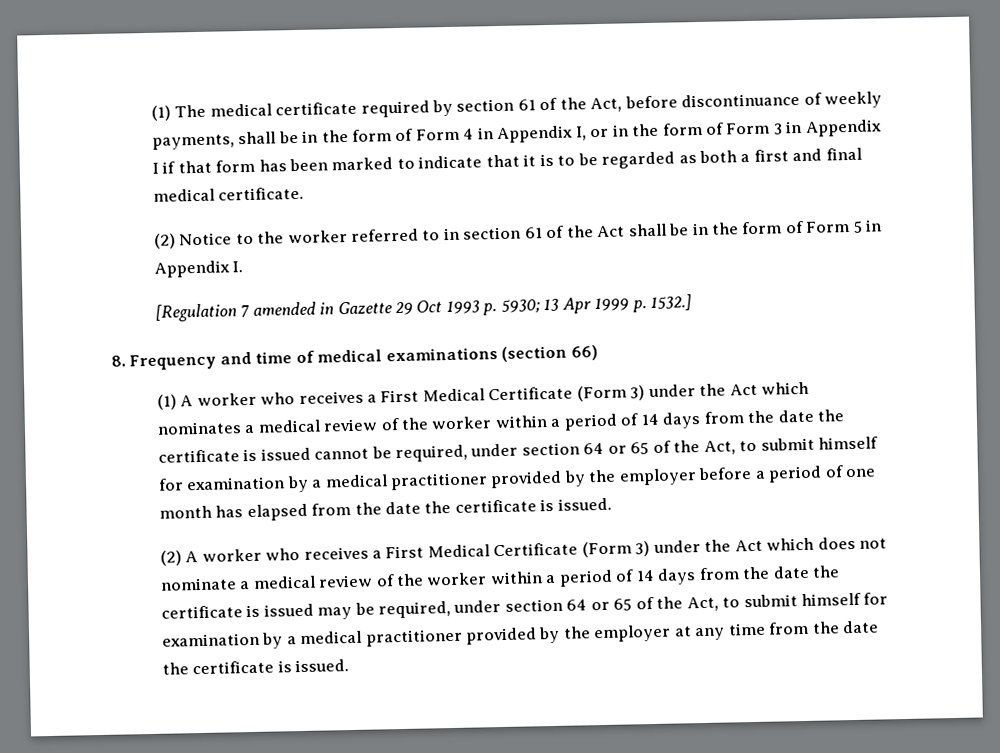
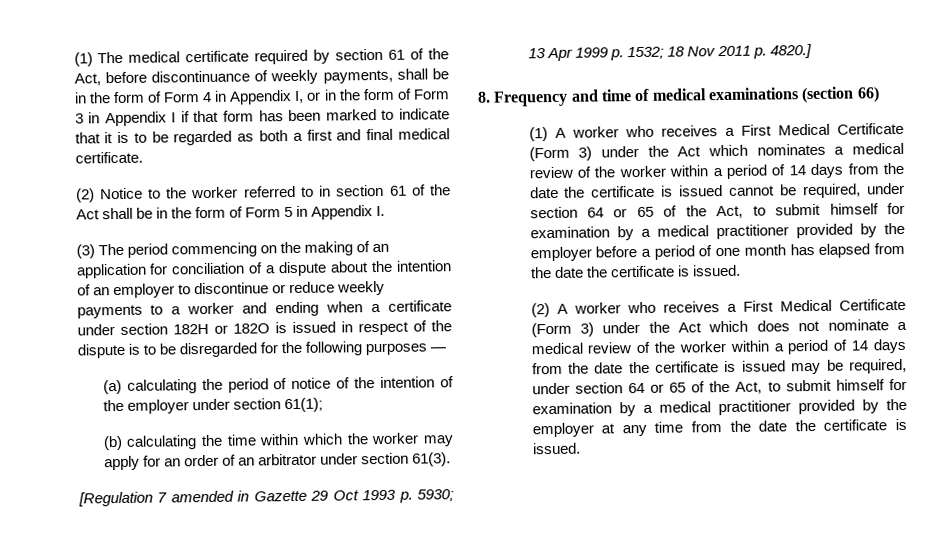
(244, 267) none -> [75,241,389,259] [75,260,452,279] [76,280,385,299] [76,300,452,319] [76,320,452,336] [76,341,446,359] [102,376,455,395] [102,397,323,414] [102,432,455,451] [103,452,452,471] // (3) The period commencing on the making of an application for conciliation of a dispute about the intention of an employer to discontinue or reduce weekly payments to a worker and ending when a certificate under section 182H or 182O is issued in respect of the dispute is to be disregarded for the following purposes — // (a) calculating the period of notice of the intention of the employer under section 61(1); // (b) calculating the time within which the worker may apply for an order of an arbitrator under section 61(3).
[650,294,693,311] 1532.] -> [626,44,812,60] 1532; 18 Nov 2011 p. 4820.]

